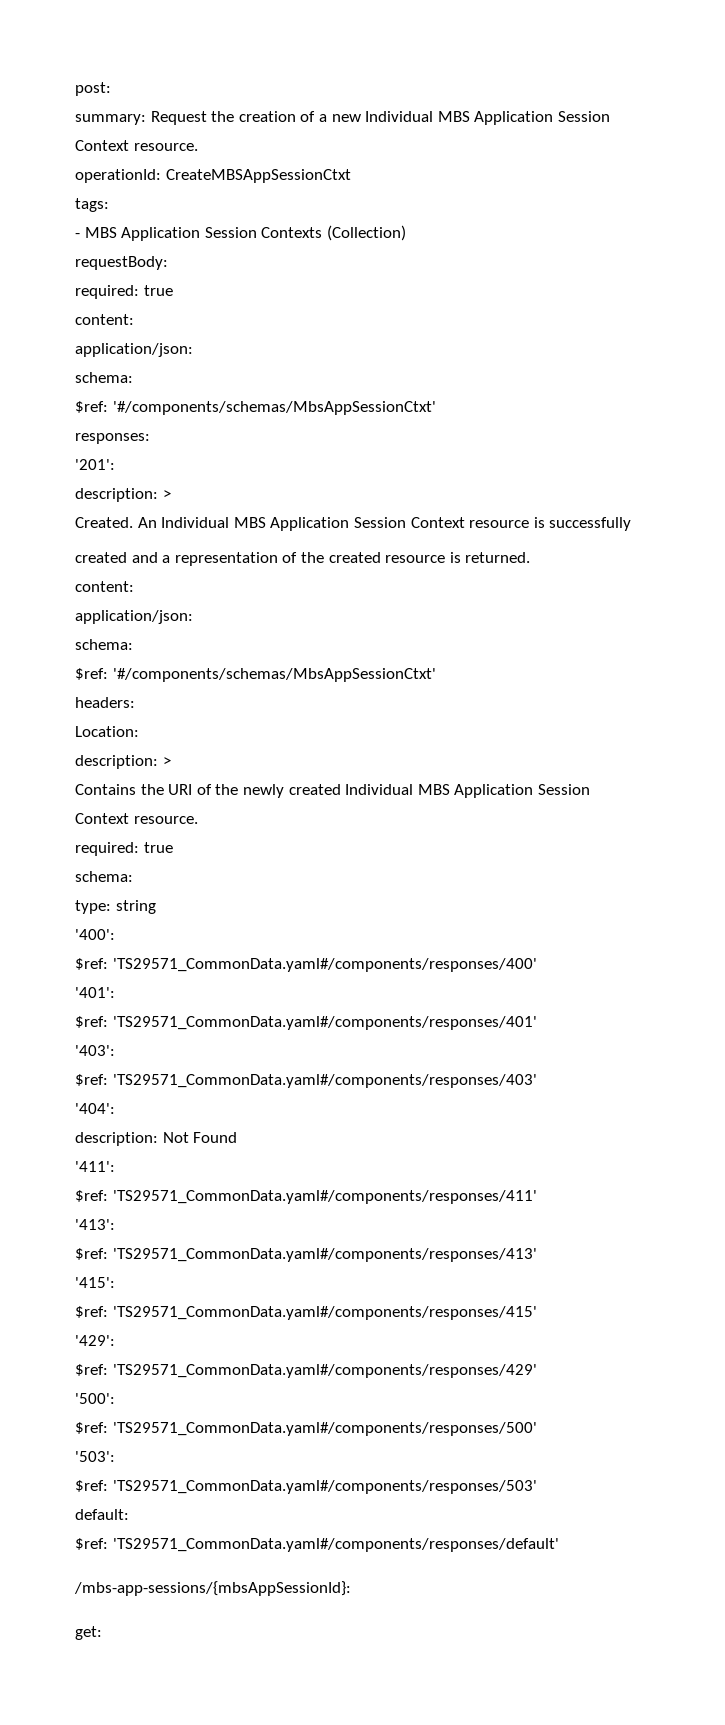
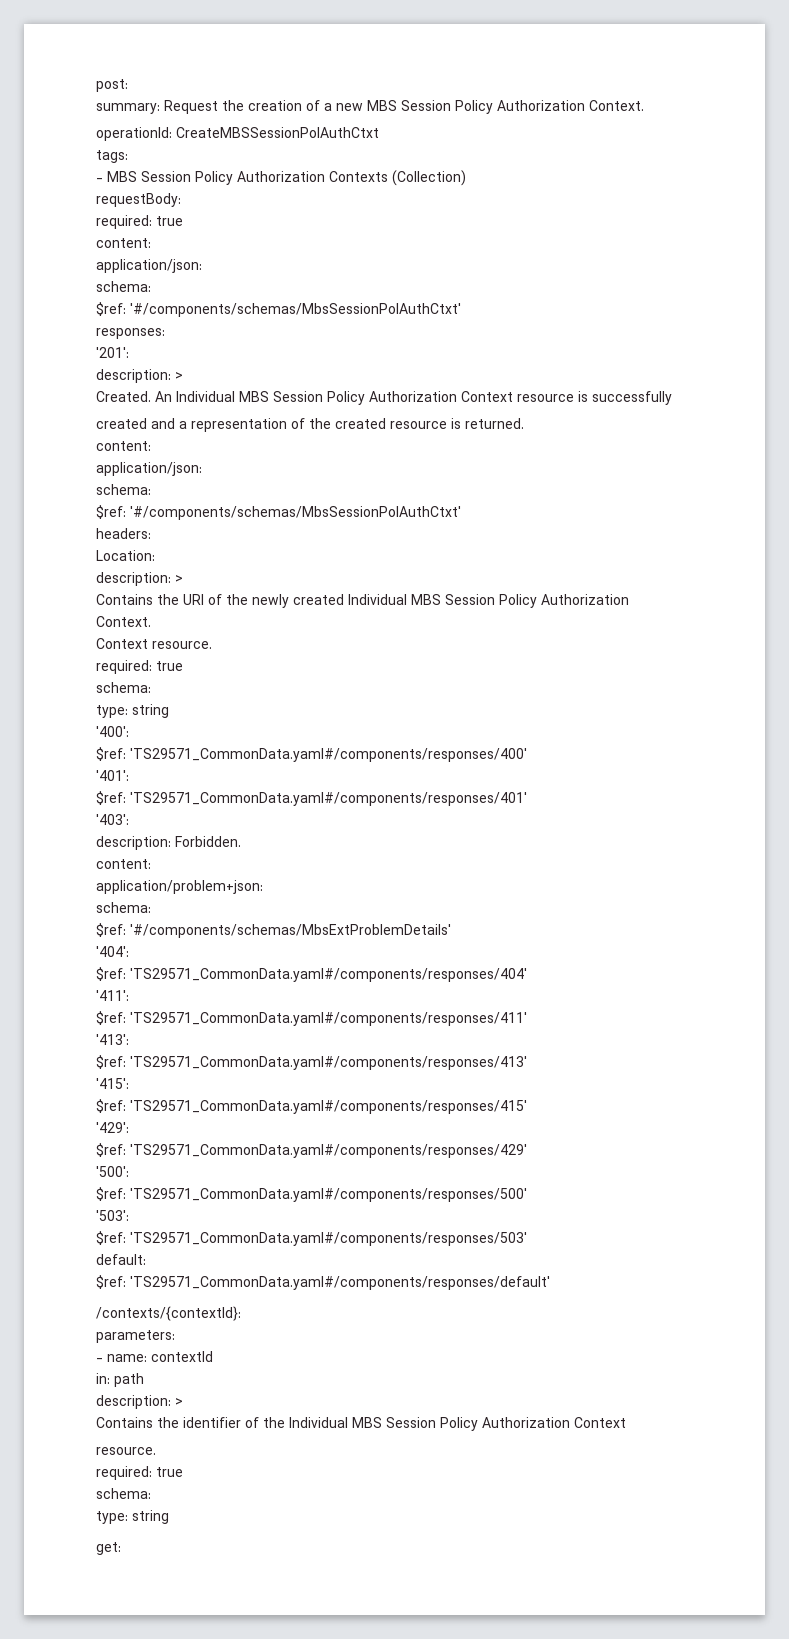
[365,111,610,125] [75,140,198,151] Individual MBS Application Session Context resource. -> [367,100,644,114] MBS Session Policy Authorization Context.
[165,169,351,183] CreateMBSAppSessionCtxt -> [176,127,379,138] CreateMBSSessionPolAuthCtxt
[121,227,257,241] Application Session -> [141,171,325,185] Session Policy Authorization
[112,401,436,415] '#/components/schemas/MbsAppSessionCtxt' -> [130,303,461,317] '#/components/schemas/MbsSessionPolAuthCtxt'
[270,517,406,531] Application Session -> [273,391,457,405] Session Policy Authorization
[112,668,436,682] '#/components/schemas/MbsAppSessionCtxt' -> [130,506,461,520] '#/components/schemas/MbsSessionPolAuthCtxt'
[454,784,590,798] Application Session -> [445,594,629,608] [96,616,151,627] Session Policy Authorization // Context.
[75,1074,537,1088] // $ref: 'TS29571_CommonData.yaml#/components/responses/403' -> [96,836,241,850] [96,859,151,869] [96,880,263,894] [96,902,151,913] [96,923,451,938] // description: Forbidden. // content: // application/problem+json: // schema: // $ref: '#/components/schemas/MbsExtProblemDetails'
[75,1132,238,1146] description: Not Found -> [96,967,527,982] $ref: 'TS29571_CommonData.yaml#/components/responses/404'
[74,1581,351,1596] /mbs-app-sessions/{mbsAppSessionId}: -> [96,1306,241,1321] [96,1330,175,1343] [96,1351,213,1362] [96,1373,144,1387] [96,1395,183,1409] [96,1417,626,1431] [96,1447,156,1455] [96,1466,183,1480] [96,1488,151,1499] [96,1510,169,1524] /contexts/{contextId}: // parameters: // - name: contextId // in: path // description: > // Contains the identifier of the Individual MBS Session Policy Authorization Context // resource. // required: true // schema: // type: string

